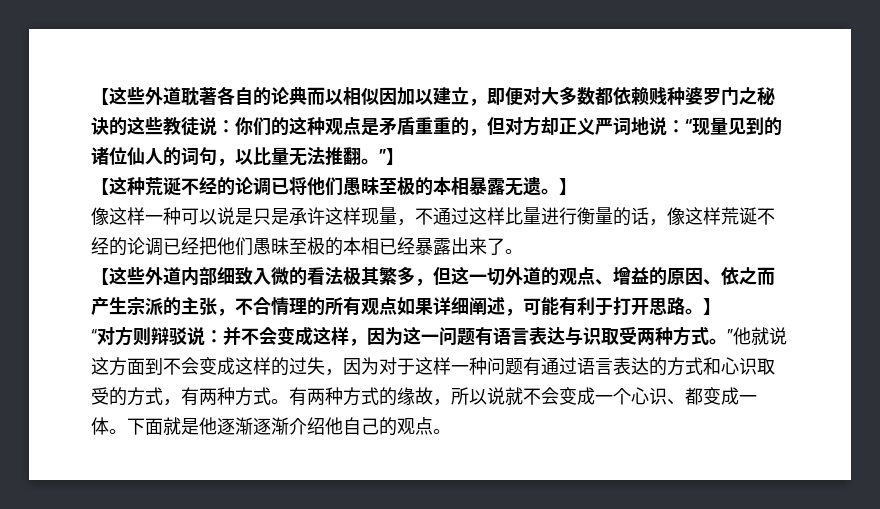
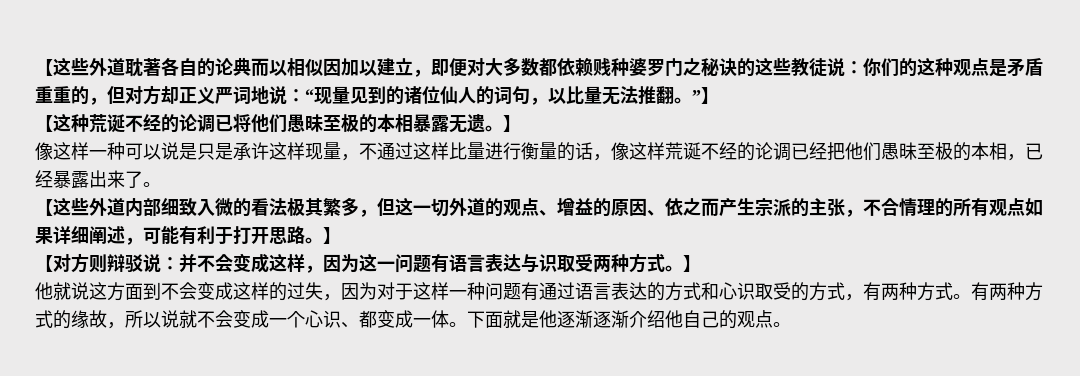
(379, 246) none -> [1007,154,1025,161] ，
[91,329,97,343] “ -> [35,255,53,272] 【
[727,329,733,343] ” -> [683,255,701,272] 】 //

